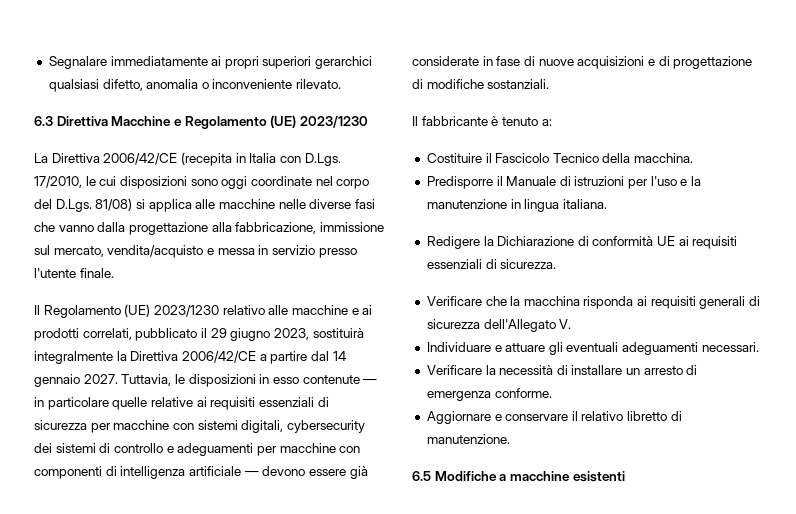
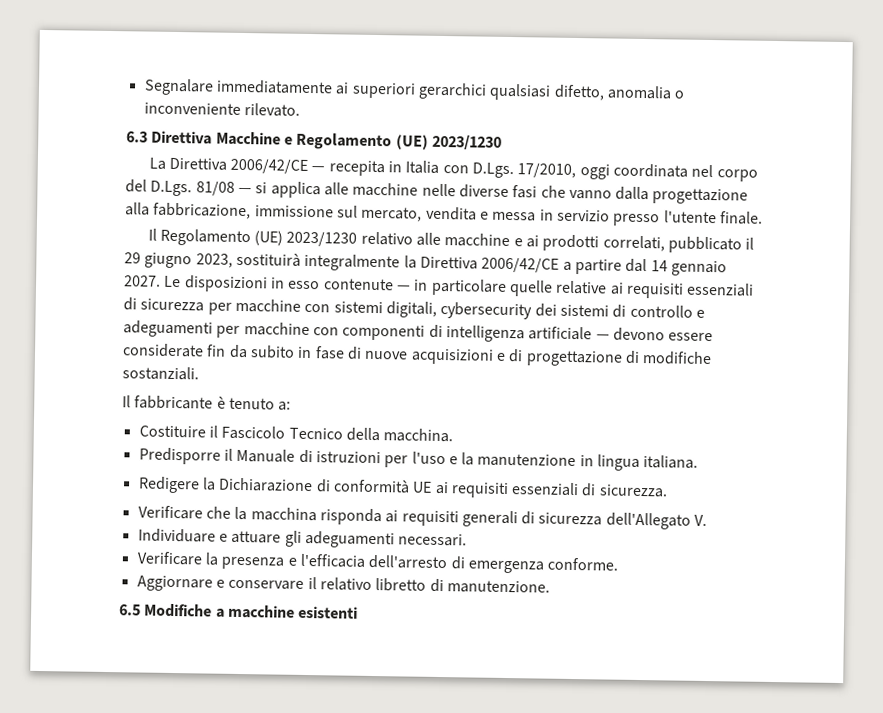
[224,56,259,69] propri -> (350, 88) none
[180,152,232,166] (recepita -> [311,160,385,177] — recepita
[85,176,312,189] le cui disposizioni sono oggi coordinate -> [579,163,689,180] oggi coordinata
[95,198,133,211] 81/08) -> [195,181,252,196] 81/08 —
[107,245,204,258] vendita/acquisto -> [425,206,477,221] vendita
[121,374,185,386] Tuttavia, le -> [164,275,182,288] Le
[349,466,368,479] [412,56,479,66] già considerate -> [122,343,295,359] considerate fin da subito
[566,342,619,352] eventuali -> (302, 538) none
[499,365,683,375] necessità di installare un arresto -> [221,553,449,570] presenza e l'efficacia dell'arresto

